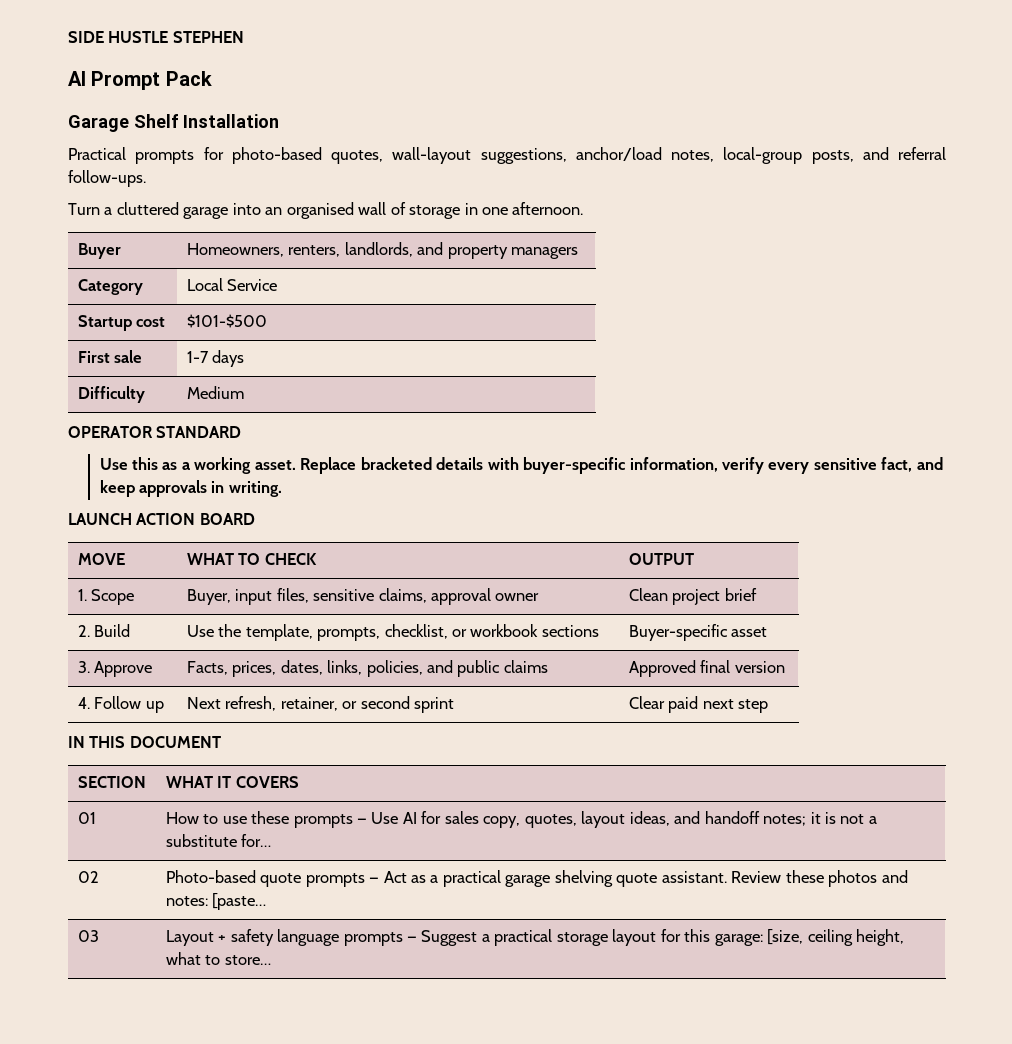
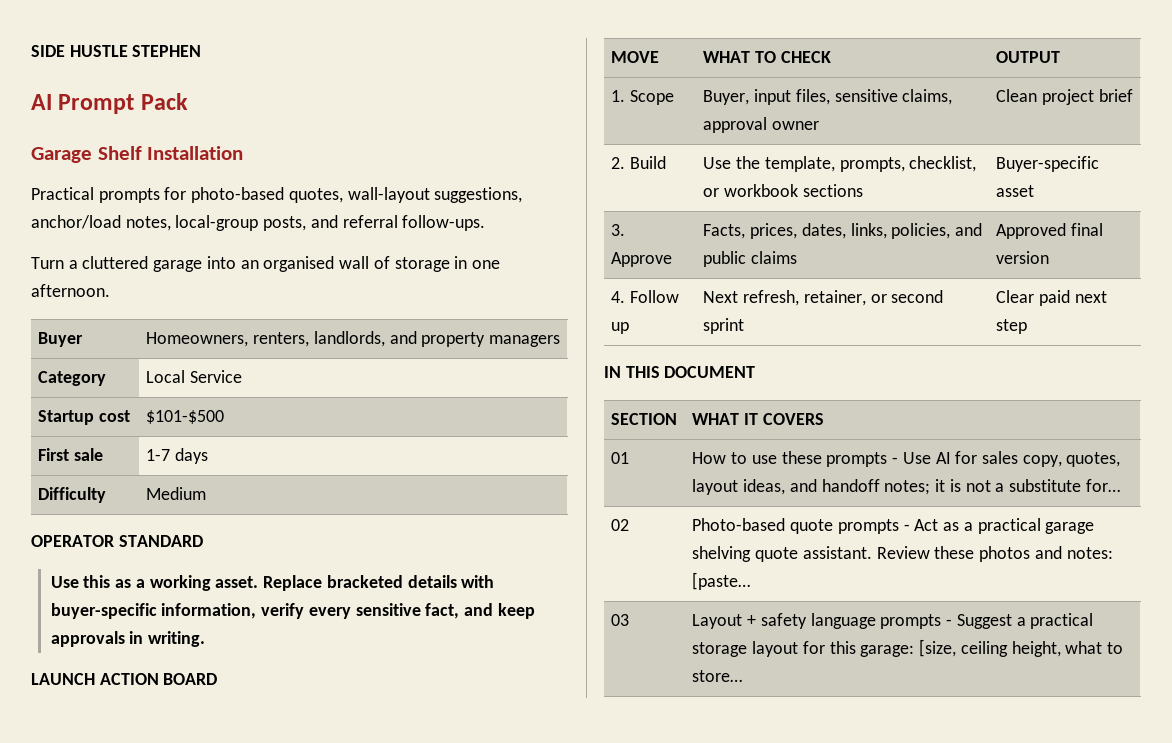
[357,818,368,824] — -> [892,457,899,464] -
[369,877,380,883] — -> [903,524,910,531] -
[407,936,418,942] — -> [946,619,953,626] -

